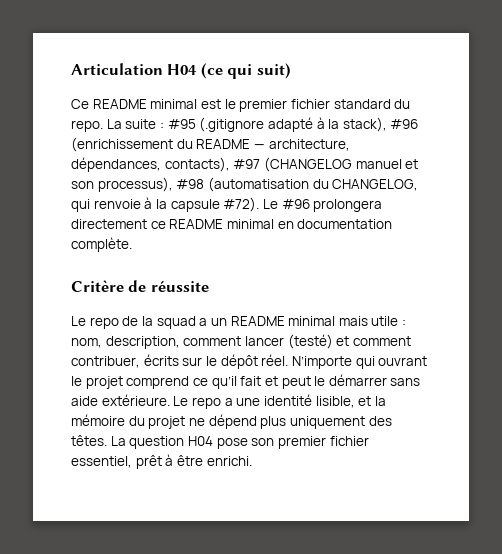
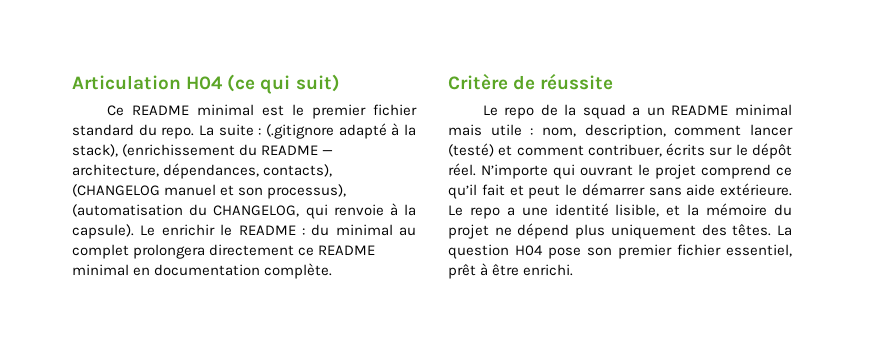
[167,119,196,129] #95 -> (262, 131) none
[390,119,419,129] #96 -> (118, 150) none
[233,159,261,169] #97 -> (333, 170) none
[176,179,205,189] #98 -> (347, 191) none
[170,197,310,212] capsule #72). Le #96 -> [72,224,416,239] [72,244,129,259] capsule). Le enrichir le README : du minimal au complet

